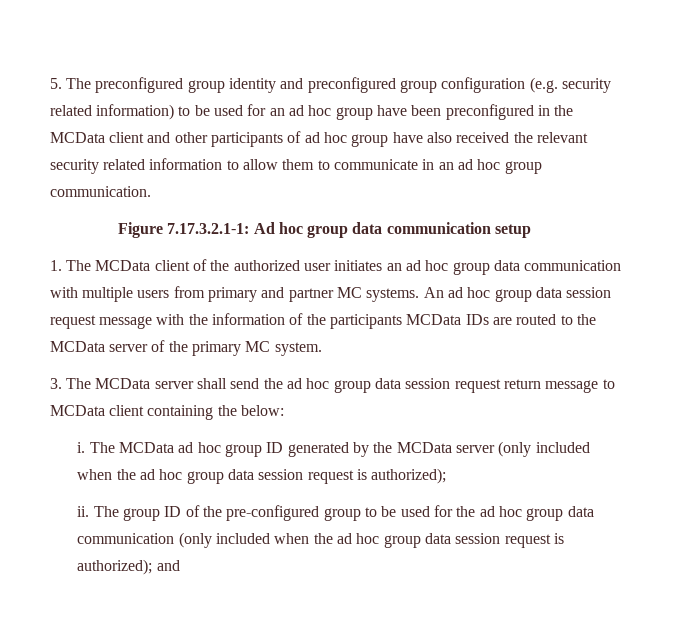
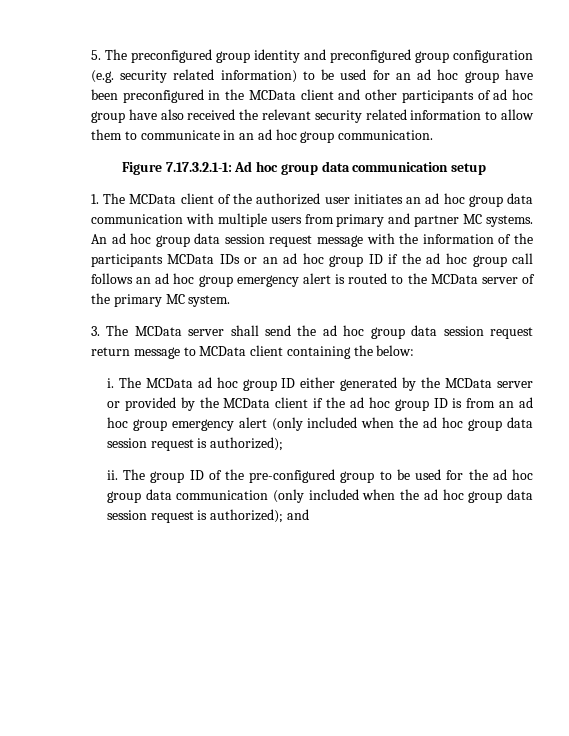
[492,317,512,325] are -> [244,253,534,267] [90,273,346,287] or an ad hoc group ID if the ad hoc group call follows an ad hoc group emergency alert is
(284, 447) none -> [300,377,336,388] either
(495, 449) none -> [106,397,533,411] [106,417,267,431] or provided by the MCData client if the ad hoc group ID is from an ad hoc group emergency alert

